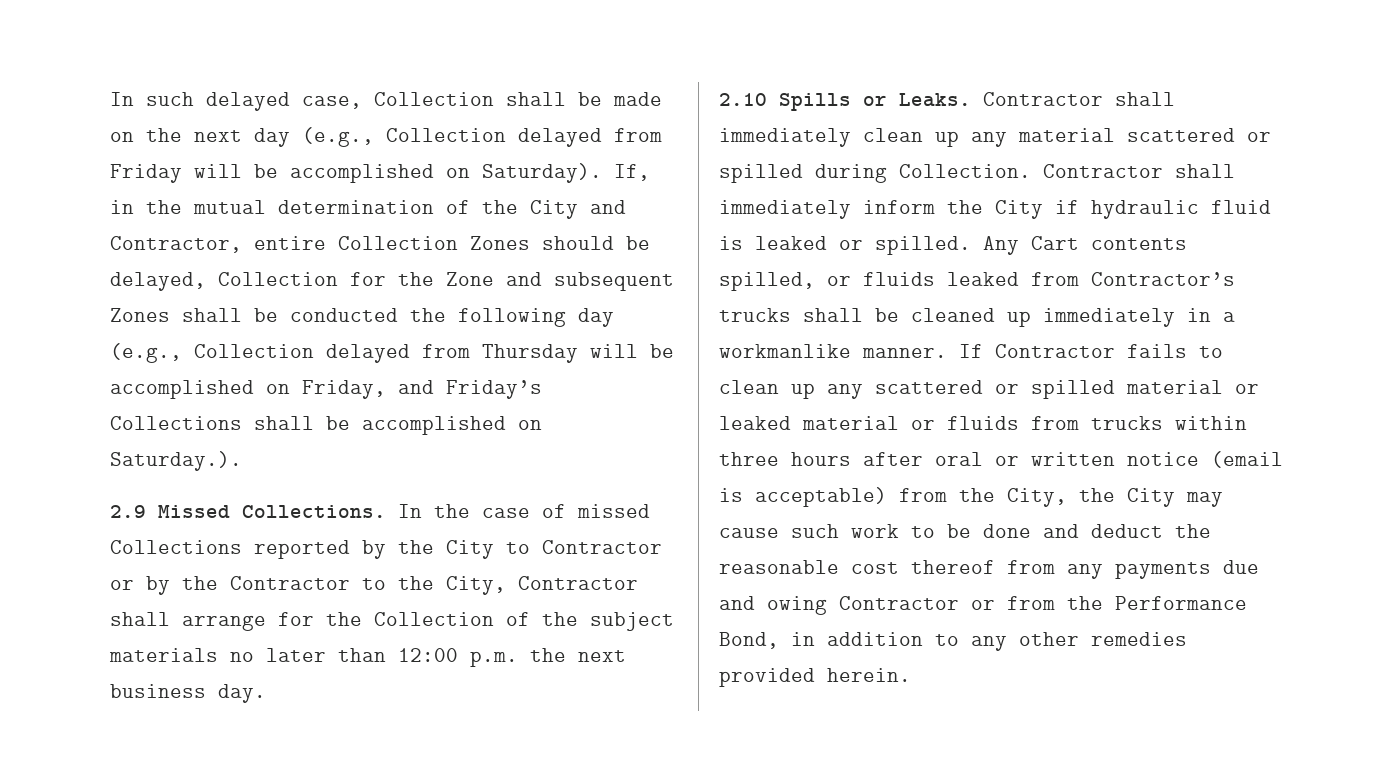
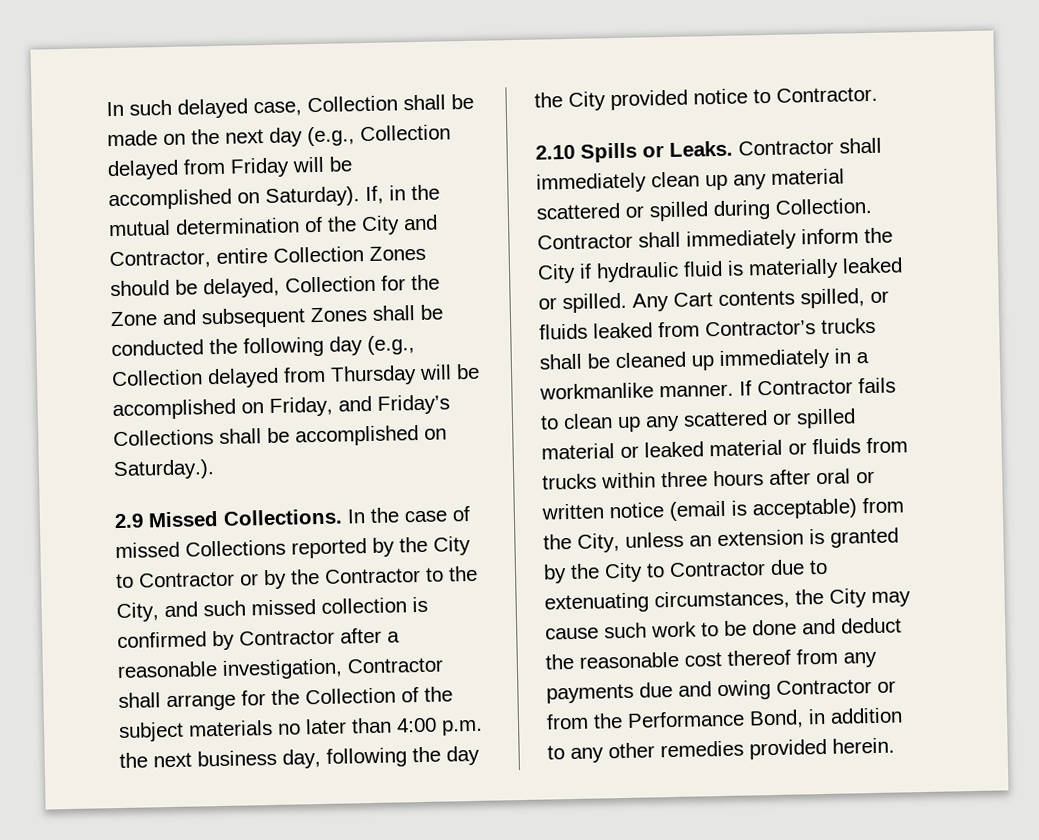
(506, 585) none -> [164,596,428,618] [117,627,400,651] [117,658,343,680] and such missed collection is confirmed by Contractor after a reasonable investigation,
[398,648,458,662] 12:00 -> [396,717,437,733] 4:00
[218,684,266,703] day. -> [282,745,480,769] [534,86,878,111] day, following the day the City provided notice to Contractor.
(743, 243) none -> [748,258,839,280] materially
(1067, 497) none -> [625,527,899,548] [543,559,828,584] [544,589,790,614] unless an extension is granted by the City to Contractor due to extenuating circumstances,

